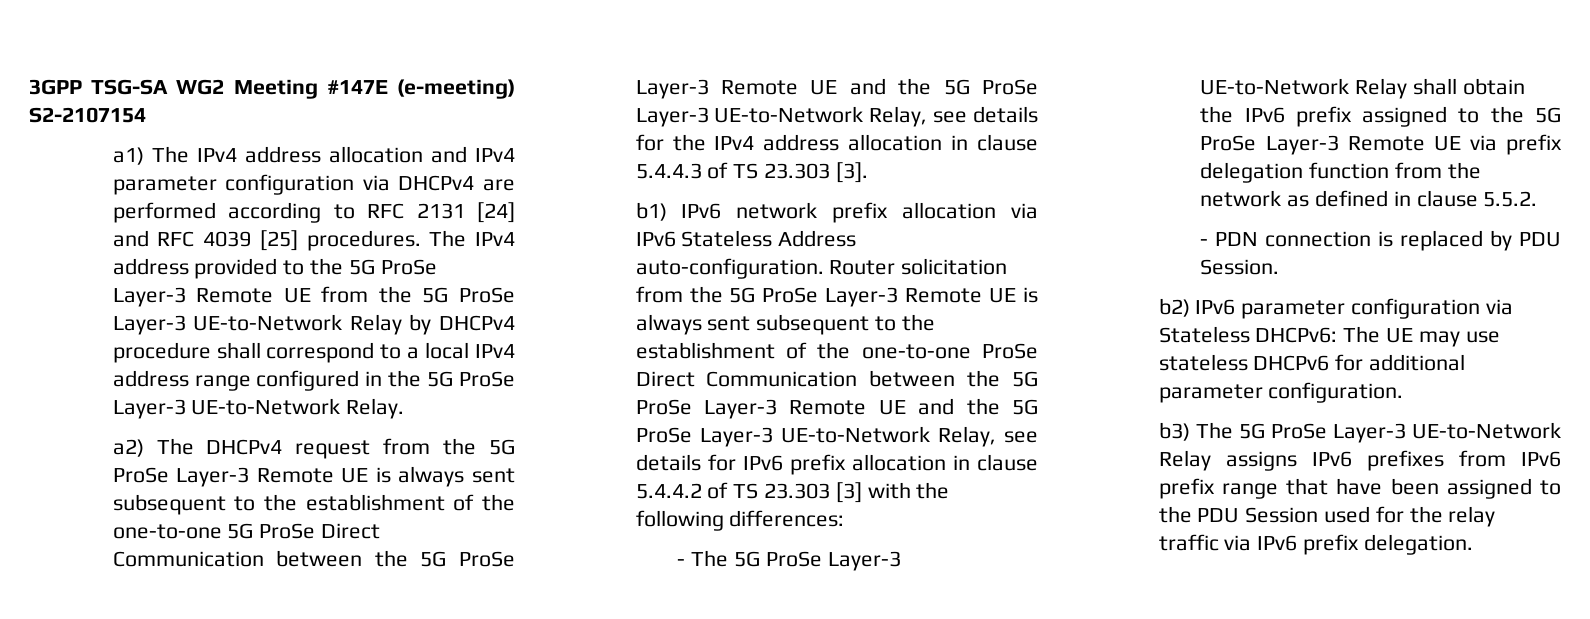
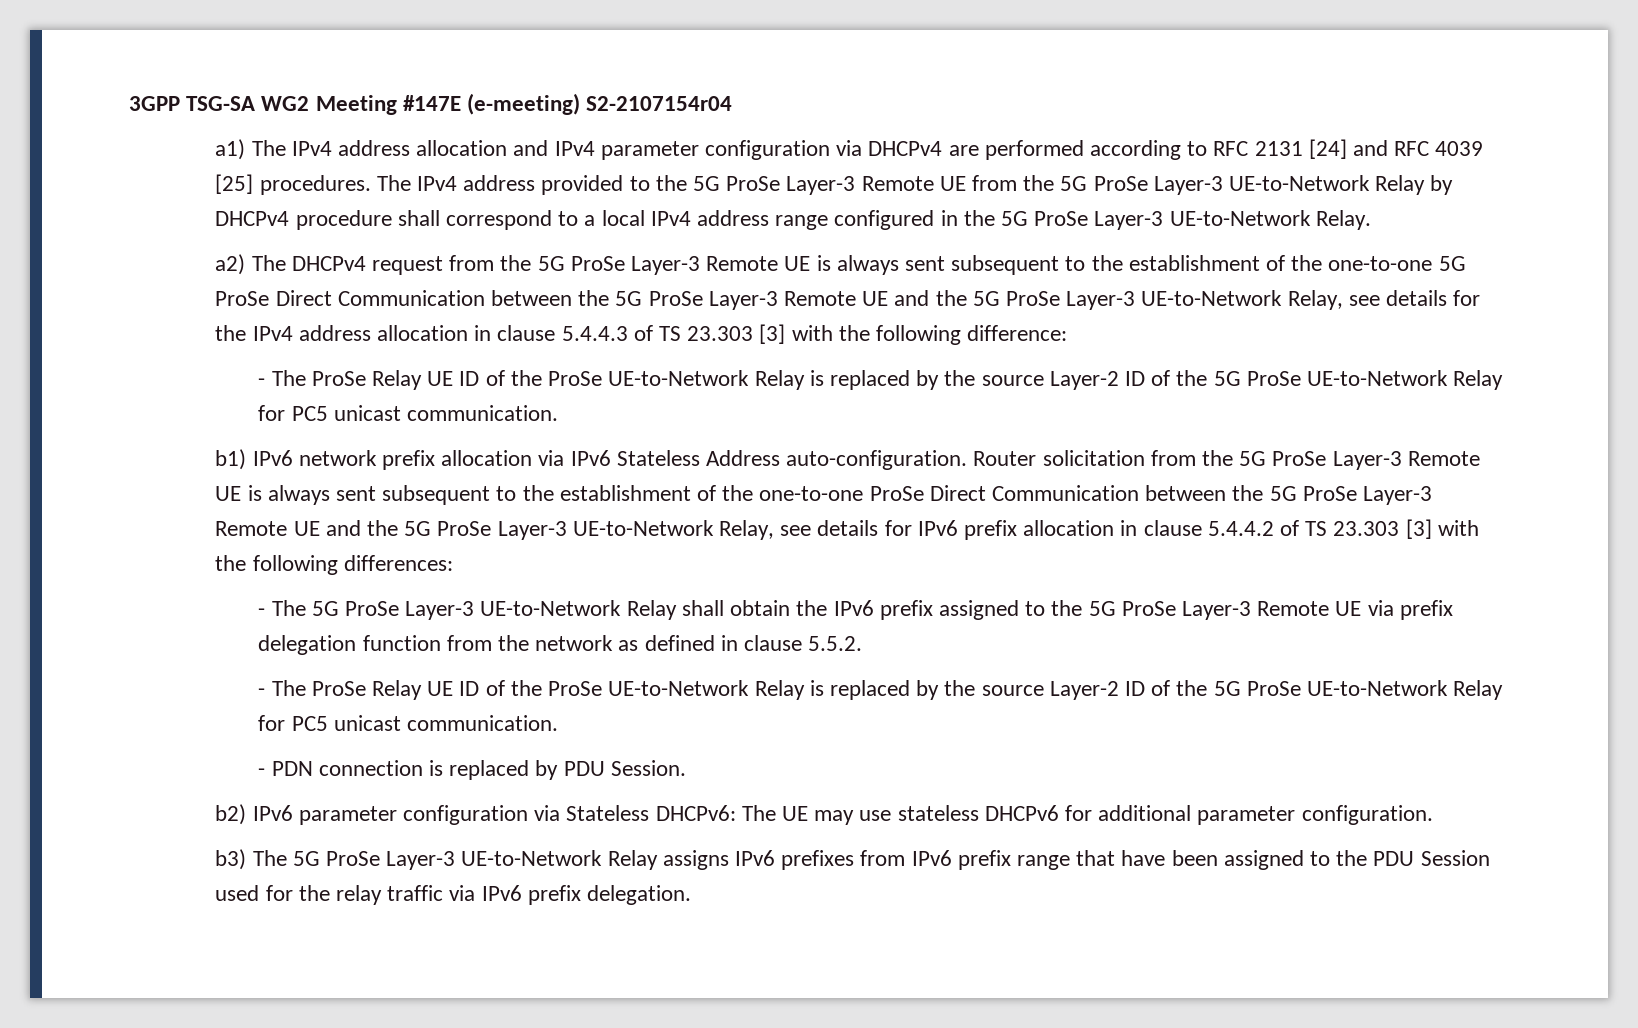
[29,107,146,123] S2-2107154 -> [586,96,733,111] S2-2107154r04
[835,162,868,183] [3]. -> [759,324,1068,345] [258,370,1504,390] [258,405,559,421] [3] with the following difference: // - The ProSe Relay UE ID of the ProSe UE-to-Network Relay is replaced by the source Layer-2 ID of the 5G ProSe UE-to-Network Relay for PC5 unicast communication.
(1538, 199) none -> [258,680,1504,700] [258,715,559,731] // - The ProSe Relay UE ID of the ProSe UE-to-Network Relay is replaced by the source Layer-2 ID of the 5G ProSe UE-to-Network Relay for PC5 unicast communication.

